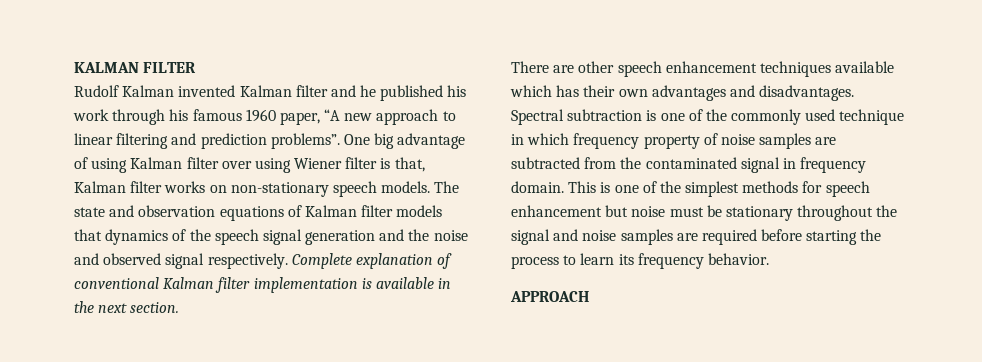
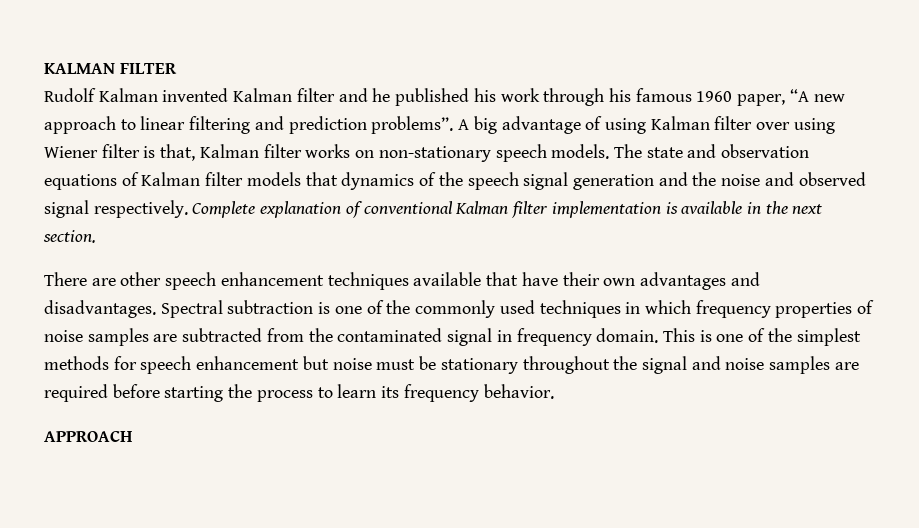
[343,134,370,145] One -> [458,119,470,130] A
[510,85,580,97] which has -> [486,272,558,286] that have
[839,109,905,125] technique -> [539,300,621,318] techniques
[643,135,700,149] property -> [775,302,853,318] properties

